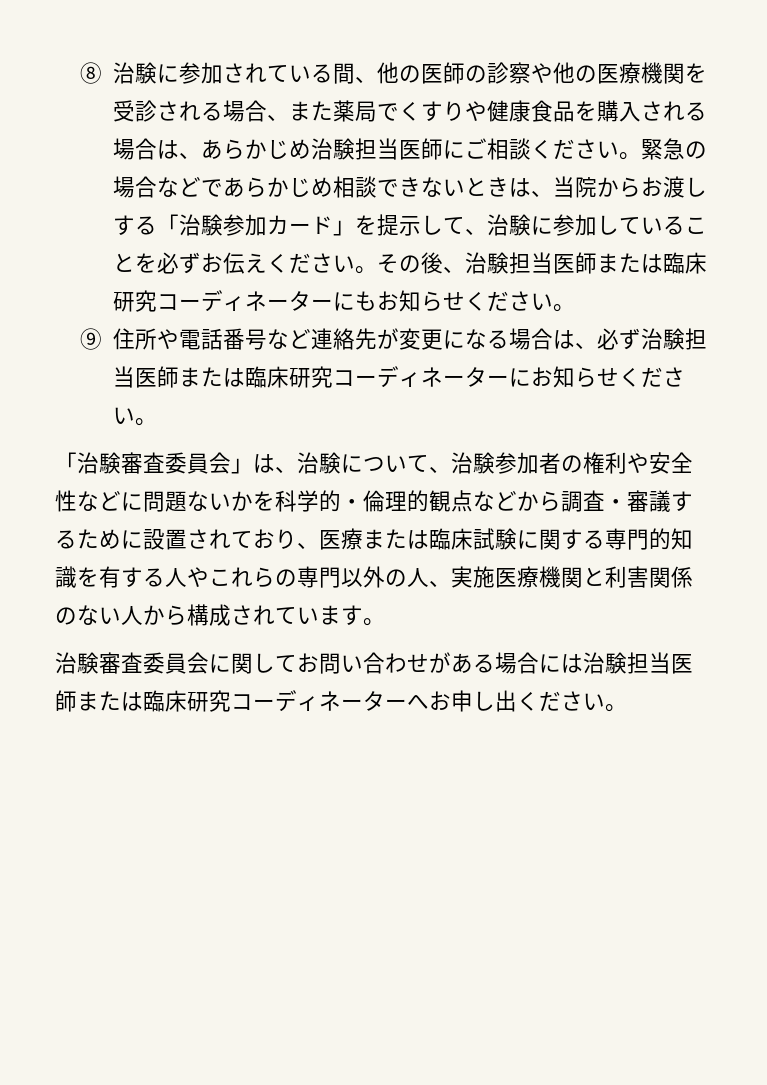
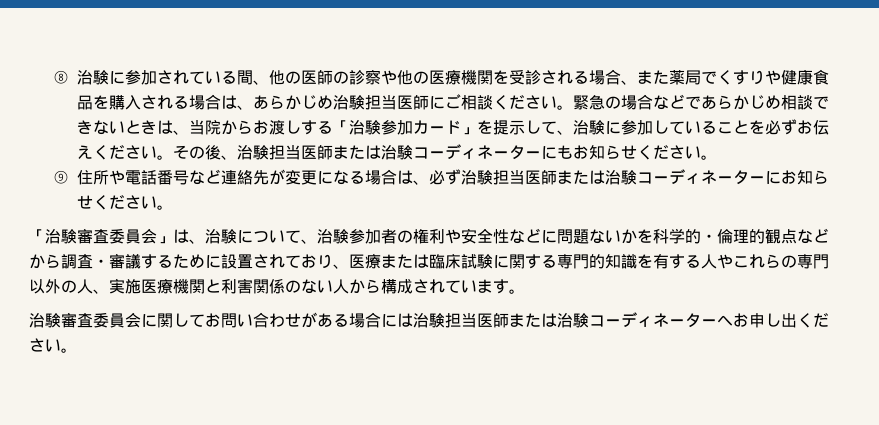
[662,252,707,274] [112,290,157,312] 臨床研究 -> [380,145,413,160] 治験
[244,366,333,388] 臨床研究 -> [604,170,637,185] 治験
[143,690,231,712] 臨床研究 -> [557,313,589,328] 治験

